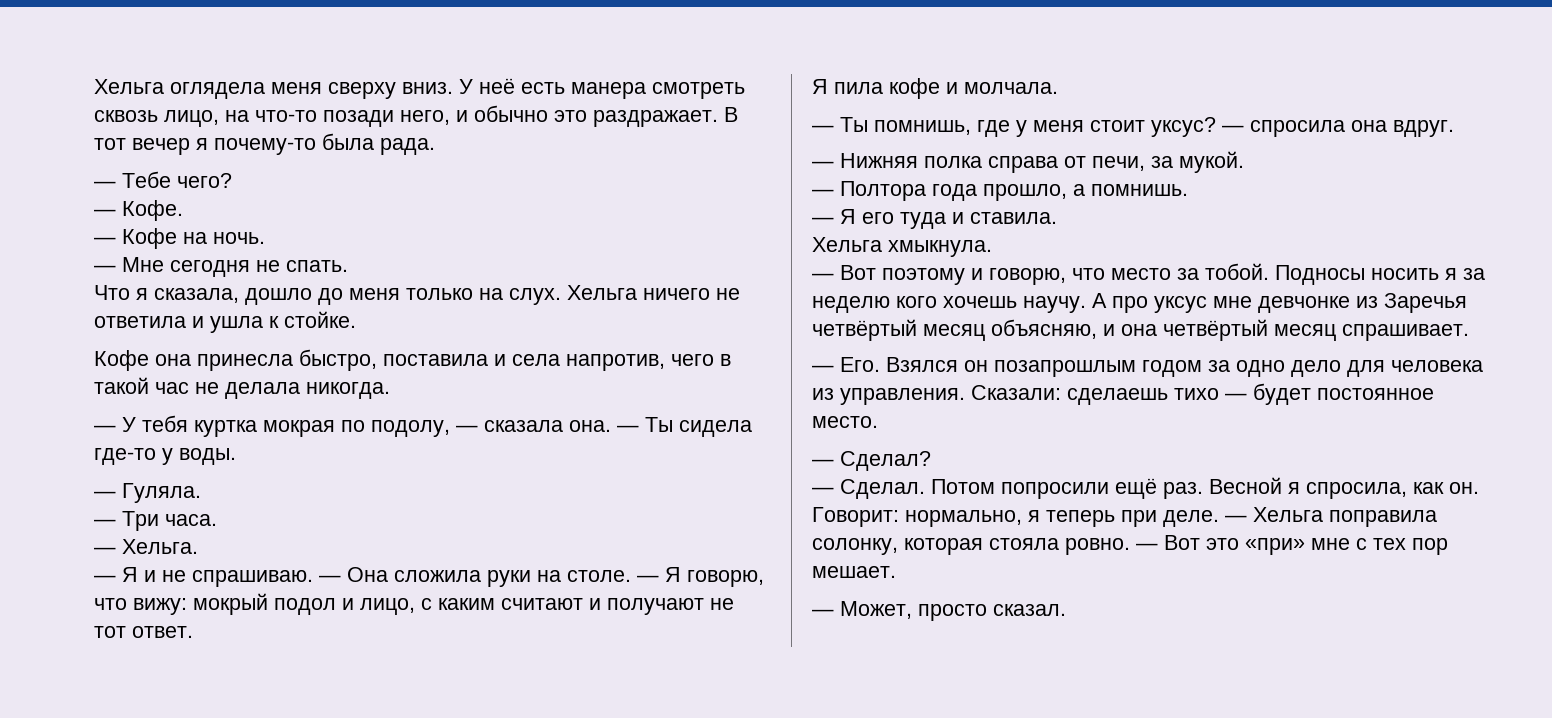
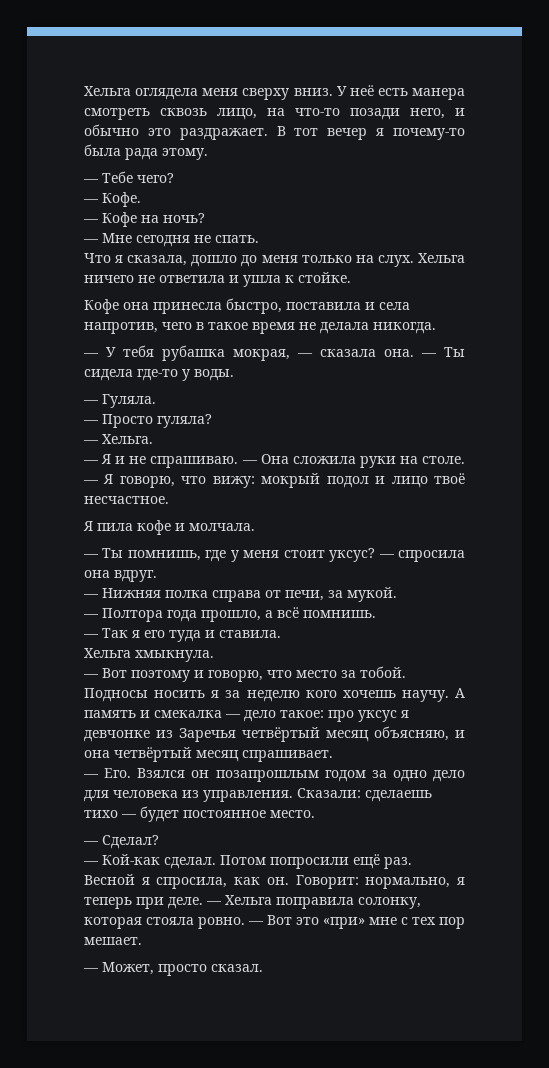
[380,138,435,155] рада. -> [125,148,208,160] рада этому.
[213,232,265,244] ночь. -> [163,213,205,223] ночь?
[94,377,189,394] такой час -> [208,322,295,334] такое время
[194,420,450,437] куртка мокрая по подолу, -> [162,345,290,361] рубашка мокрая,
[122,511,217,531] Три часа. -> [102,414,212,428] Просто гуляла?
[360,598,734,615] [94,626,193,638] лицо, с каким считают и получают не тот ответ. -> [391,473,466,488] [84,496,169,504] лицо твоё несчастное.
(1085, 190) none -> [277,607,299,618] всё
[840,209,856,224] Я -> [102,628,140,638] Так я
(1107, 300) none -> [84,710,324,722] память и смекалка — дело такое:
[1213,296,1252,308] мне -> [401,710,409,718] я
[840,479,925,499] Сделал. -> [102,854,216,869] Кой-как сделал.

